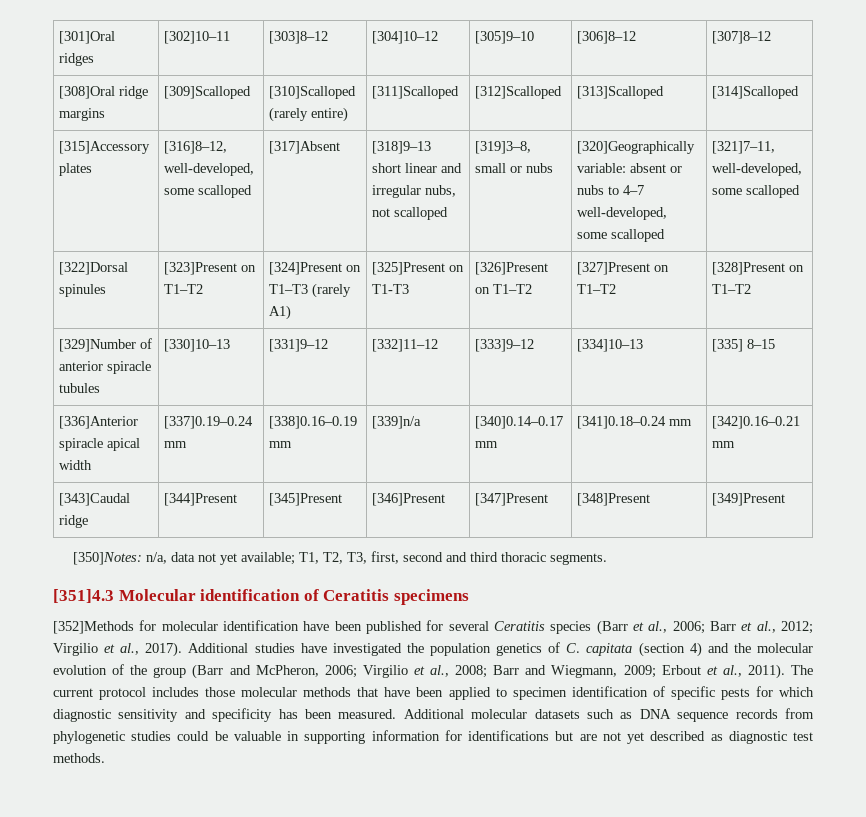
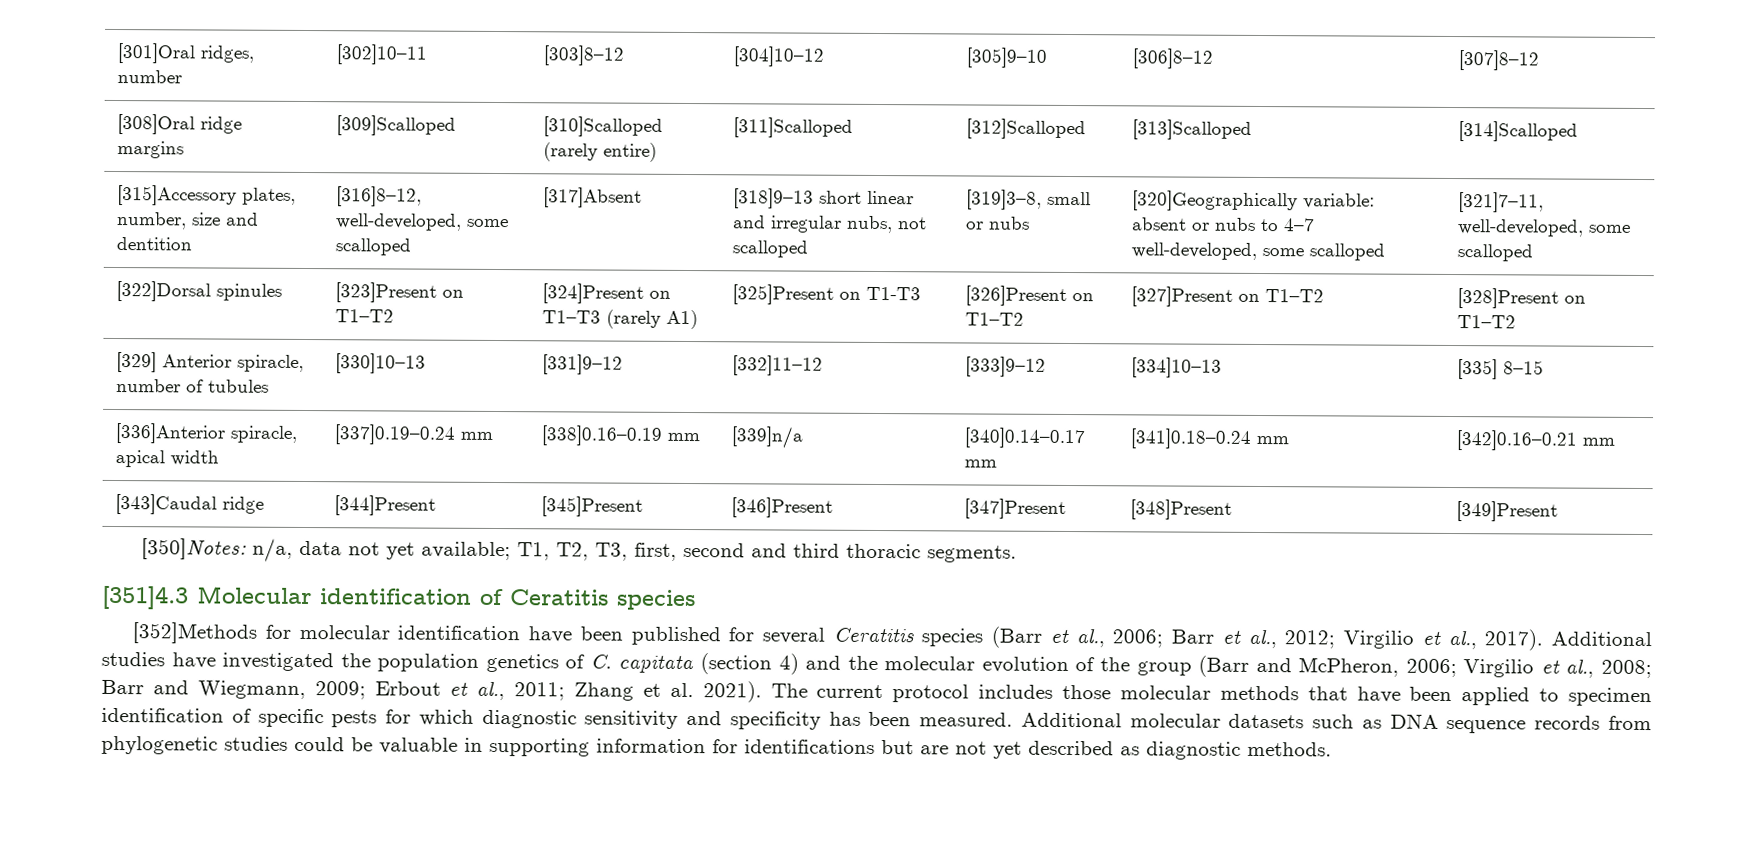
[59,53,95,66] ridges -> [199,45,254,63] [116,70,182,84] ridges, number
[59,163,93,176] plates -> [241,187,296,205] [115,212,259,230] [115,237,192,251] plates, number, size and dentition
[59,338,153,352] [59,361,152,374] [329]Number of anterior spiracle -> [115,352,304,373] [115,379,204,393] [329] Anterior spiracle, number of
[59,438,104,451] spiracle -> [229,425,297,443] spiracle,
[393,589,469,605] specimens -> [617,589,696,611] species
[747,664,785,679] 2011). -> [514,681,762,703] 2011; Zhang et al. 2021).
[793,732,814,741] test -> (1241, 750) none

